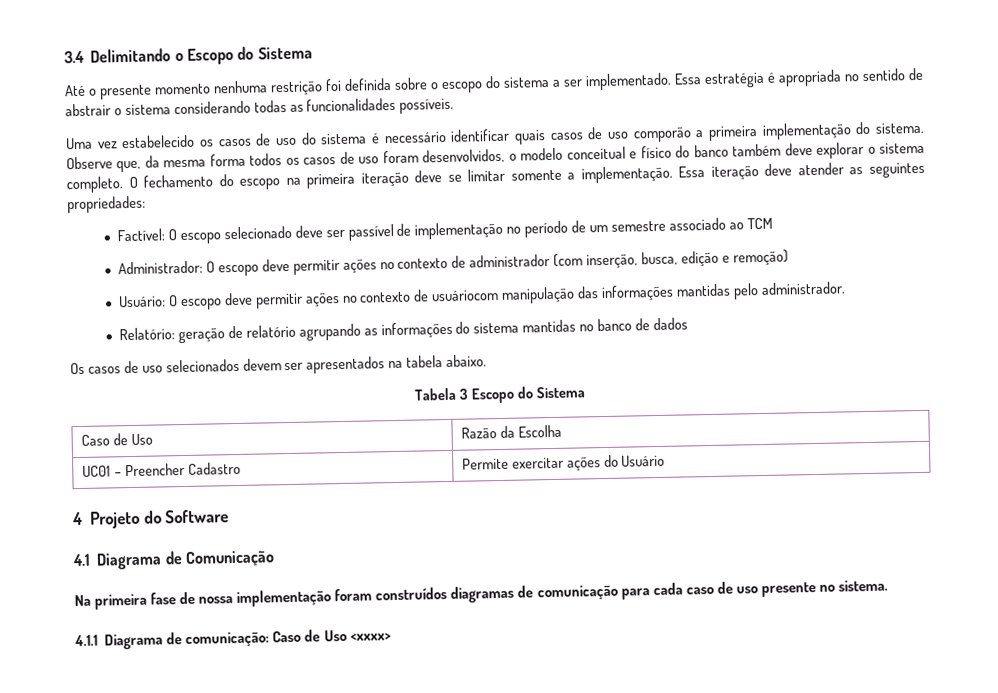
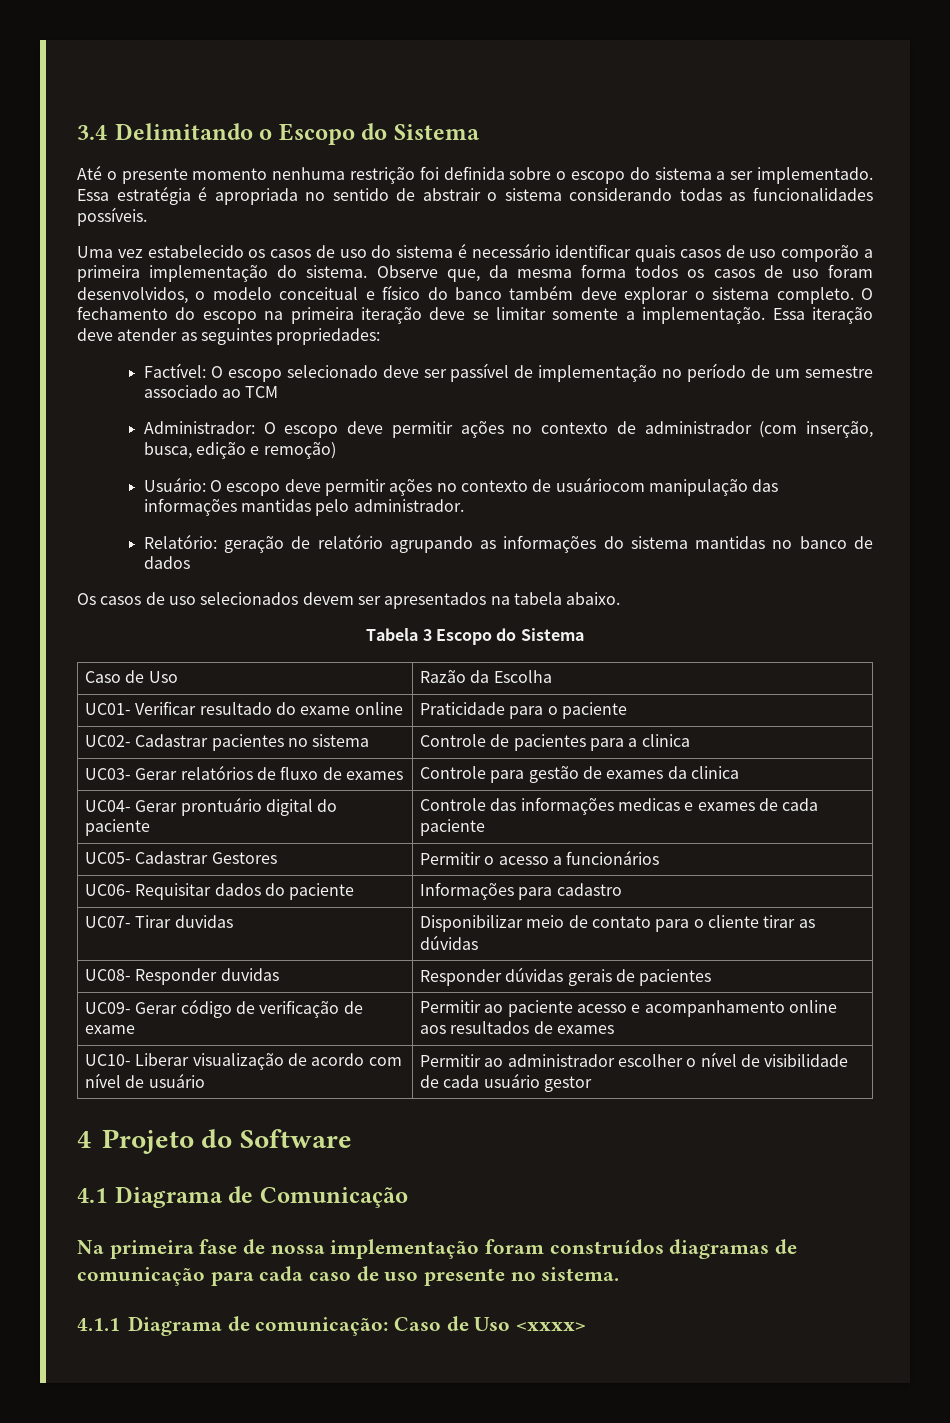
[81,461,241,477] [461,454,666,471] UC01 – Preencher Cadastro | Permite exercitar ações do Usuário -> [84,701,403,715] [419,702,627,719] [84,734,370,751] [419,734,690,751] [84,765,403,780] [419,766,739,783] [84,797,338,816] [84,819,150,836] [419,797,819,815] [419,819,485,836] [84,851,277,864] [419,850,660,865] [84,883,355,900] [419,882,622,900] [84,915,233,928] [419,915,815,932] [419,935,478,950] [84,968,279,985] [419,967,712,986] [84,999,363,1018] [84,1025,135,1034] [419,1000,837,1017] [419,1021,614,1034] [84,1053,402,1070] [84,1073,205,1088] [419,1052,849,1067] [419,1073,592,1092] UC01- Verificar resultado do exame online | Praticidade para o paciente // UC02- Cadastrar pacientes no sistema | Controle de pacientes para a clinica // UC03- Gerar relatórios de fluxo de exames | Controle para gestão de exames da clinica // UC04- Gerar prontuário digital do paciente | Controle das informações medicas e exames de cada paciente // UC05- Cadastrar Gestores | Permitir o acesso a funcionários // UC06- Requisitar dados do paciente | Informações para cadastro // UC07- Tirar duvidas | Disponibilizar meio de contato para o cliente tirar as dúvidas // UC08- Responder duvidas | Responder dúvidas gerais de pacientes // UC09- Gerar código de verificação de exame | Permitir ao paciente acesso e acompanhamento online aos resultados de exames // UC10- Liberar visualização de acordo com nível de usuário | Permitir ao administrador escolher o nível de visibilidade de cada usuário gestor

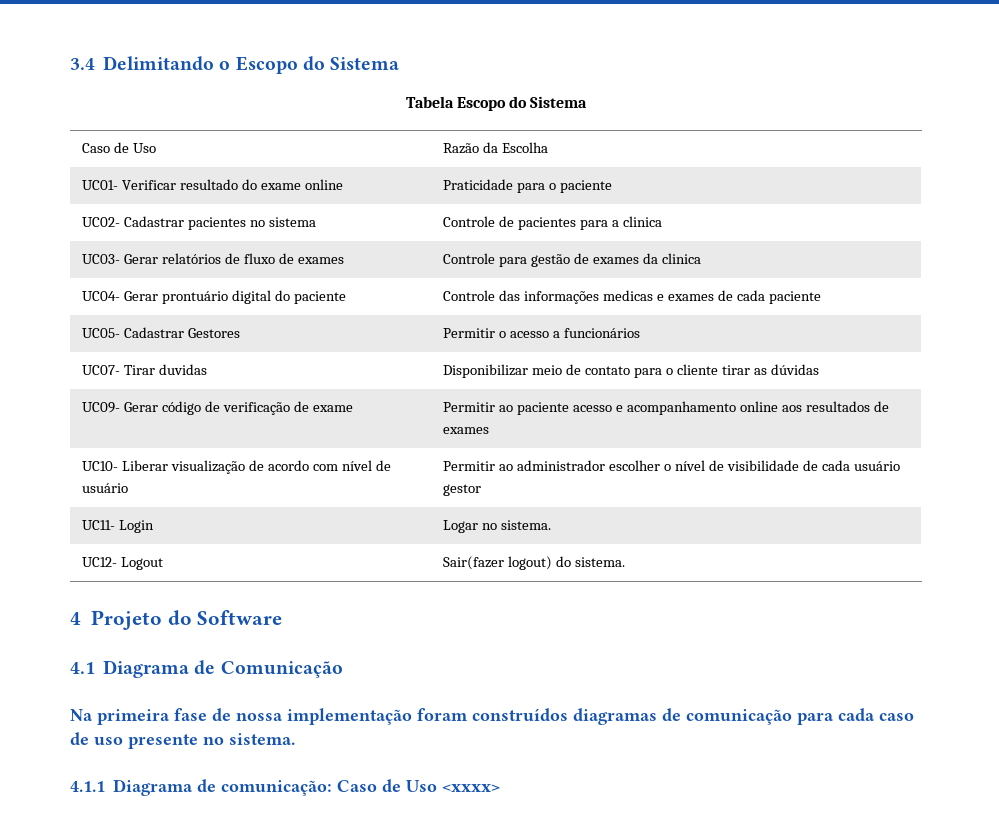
[77,165,873,184] [77,186,874,205] [77,207,147,226] [77,243,873,262] [77,264,873,282] [77,285,874,304] [77,306,873,324] [77,328,381,345] [143,363,873,382] [143,385,279,398] [143,421,874,438] [143,442,336,459] [143,477,779,496] [143,498,464,516] [143,534,873,553] [143,556,190,569] [77,592,621,609] // Até o presente momento nenhuma restrição foi definida sobre o escopo do sistema a ser implementado. Essa estratégia é apropriada no sentido de abstrair o sistema considerando todas as funcionalidades possíveis. // Uma vez estabelecido os casos de uso do sistema é necessário identificar quais casos de uso comporão a primeira implementação do sistema. Observe que, da mesma forma todos os casos de uso foram desenvolvidos, o modelo conceitual e físico do banco também deve explorar o sistema completo. O fechamento do escopo na primeira iteração deve se limitar somente a implementação. Essa iteração deve atender as seguintes propriedades: // Factível: O escopo selecionado deve ser passível de implementação no período de um semestre associado ao TCM // Administrador: O escopo deve permitir ações no contexto de administrador (com inserção, busca, edição e remoção) // Usuário: O escopo deve permitir ações no contexto de usuáriocom manipulação das informações mantidas pelo administrador. // Relatório: geração de relatório agrupando as informações do sistema mantidas no banco de dados // Os casos de uso selecionados devem ser apresentados na tabela abaixo. -> (400, 63) none
[422,629,432,641] 3 -> (454, 102) none
[84,883,355,900] [419,882,622,900] // UC06- Requisitar dados do paciente | Informações para cadastro -> (641, 333) none
[84,968,279,985] [419,967,712,986] // UC08- Responder duvidas | Responder dúvidas gerais de pacientes -> (819, 369) none
(592, 1084) none -> [82,520,155,533] [443,520,552,533] [82,557,164,570] [443,556,626,570] // UC11- Login | Logar no sistema. // UC12- Logout | Sair(fazer logout) do sistema.

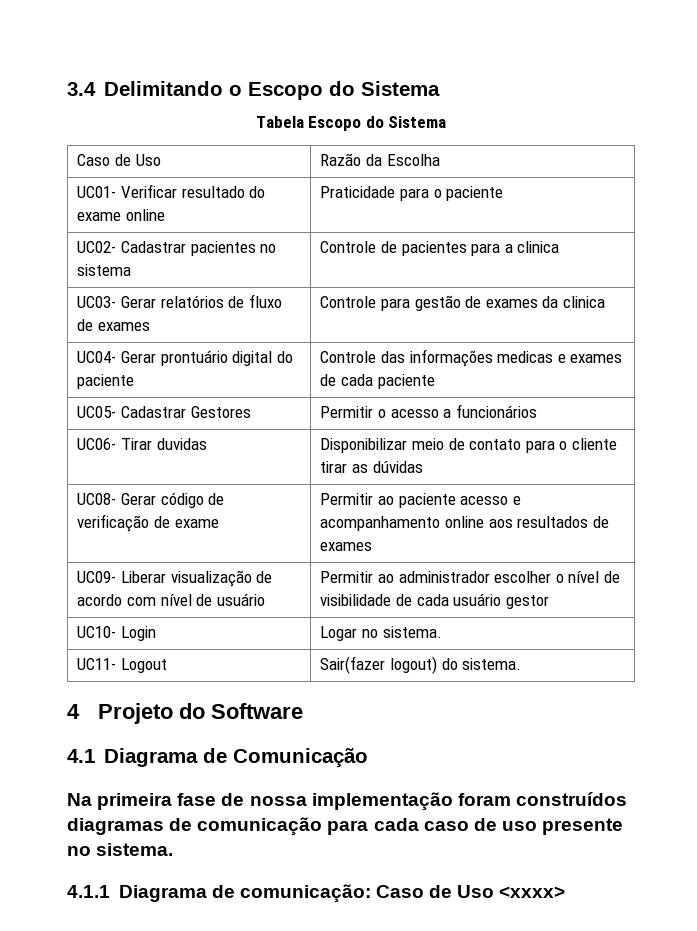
[82,365,121,375] UC07- -> [77,438,117,450] UC06-
[82,402,121,413] UC09- -> [77,493,117,505] UC08-
[82,461,119,471] UC10- -> [77,571,117,583] UC09-
[82,520,116,530] UC11- -> [77,626,117,638] UC10-
[82,557,118,567] UC12- -> [77,658,117,670] UC11-

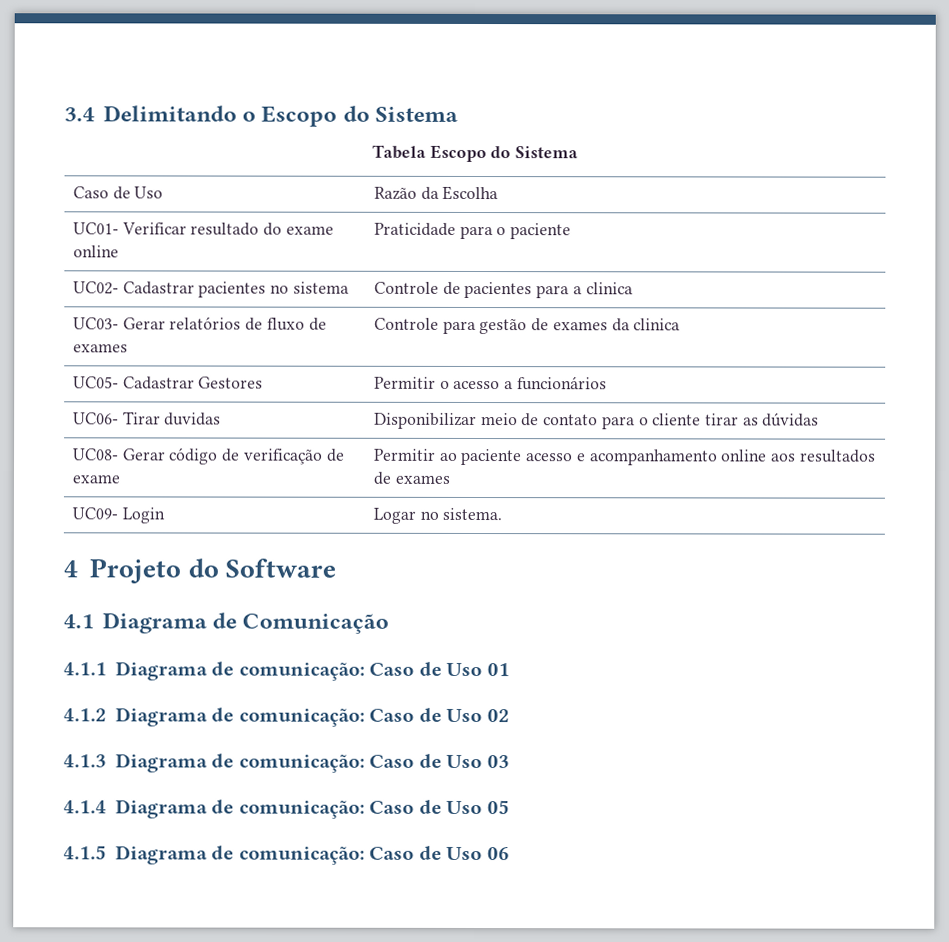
[77,350,293,366] [77,374,135,389] [320,349,623,367] [320,374,435,389] // UC04- Gerar prontuário digital do paciente | Controle das informações medicas e exames de cada paciente -> (681, 324) none
[121,570,273,587] [77,593,265,606] [320,571,620,583] [320,593,549,609] [77,626,157,641] [320,626,442,641] [77,658,168,673] [320,656,458,674] Liberar visualização de acordo com nível de usuário | Permitir ao administrador escolher o nível de visibilidade de cada usuário gestor // UC10- Login | Logar no sistema. // UC11- Logout | Sair(fazer logout) do -> [121,507,165,524] [372,507,439,524] Login | Logar no
[67,792,627,811] [67,817,624,836] [67,843,174,856] [67,884,566,903] Na primeira fase de nossa implementação foram construídos diagramas de comunicação para cada caso de uso presente no sistema. // 4.1.1 Diagrama de comunicação: Caso de Uso <xxxx> -> [63,661,510,681] [63,707,510,727] [63,753,510,773] [63,799,510,819] [63,845,510,865] 4.1.1 Diagrama de comunicação: Caso de Uso 01 // 4.1.2 Diagrama de comunicação: Caso de Uso 02 // 4.1.3 Diagrama de comunicação: Caso de Uso 03 // 4.1.4 Diagrama de comunicação: Caso de Uso 05 // 4.1.5 Diagrama de comunicação: Caso de Uso 06

